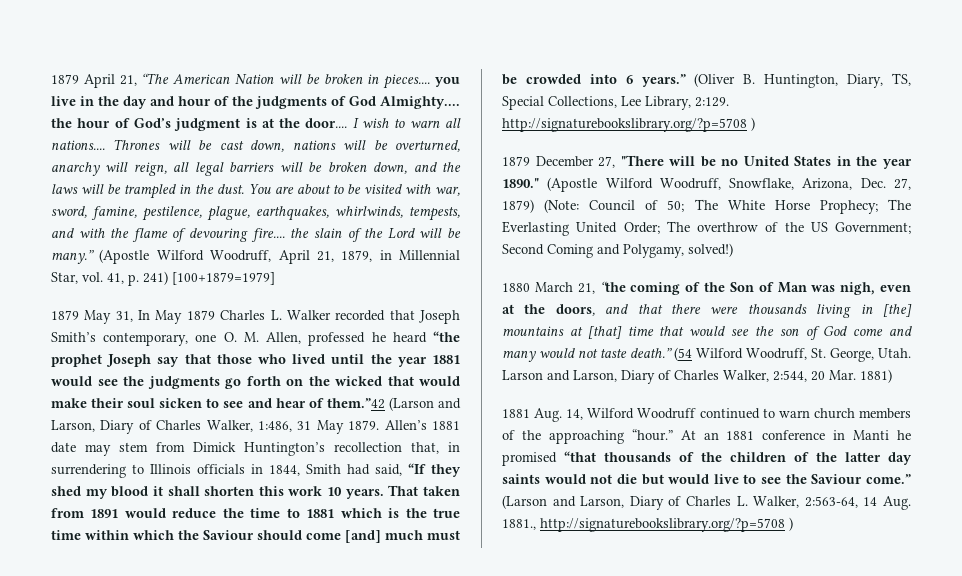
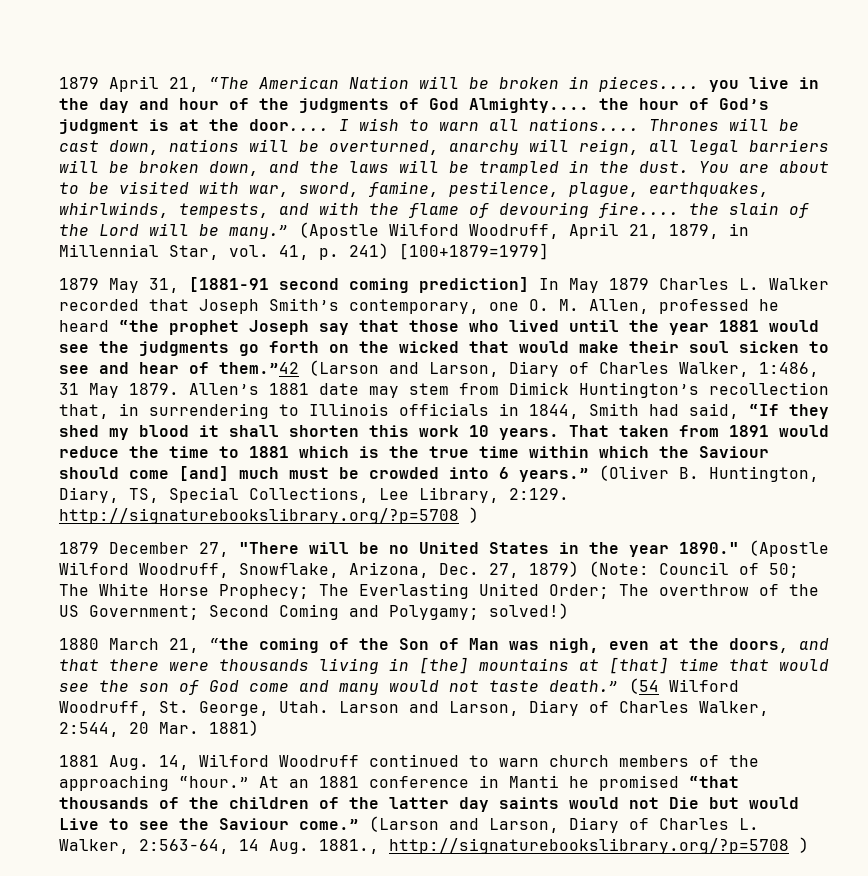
(133, 316) none -> [189,277,529,293] [1881-91 second coming prediction]
[623,244,684,258] Polygamy, -> [389,605,479,620] Polygamy;
[616,474,637,484] die -> [669,797,699,809] Die
[713,474,739,484] live -> [59,818,99,830] Live

